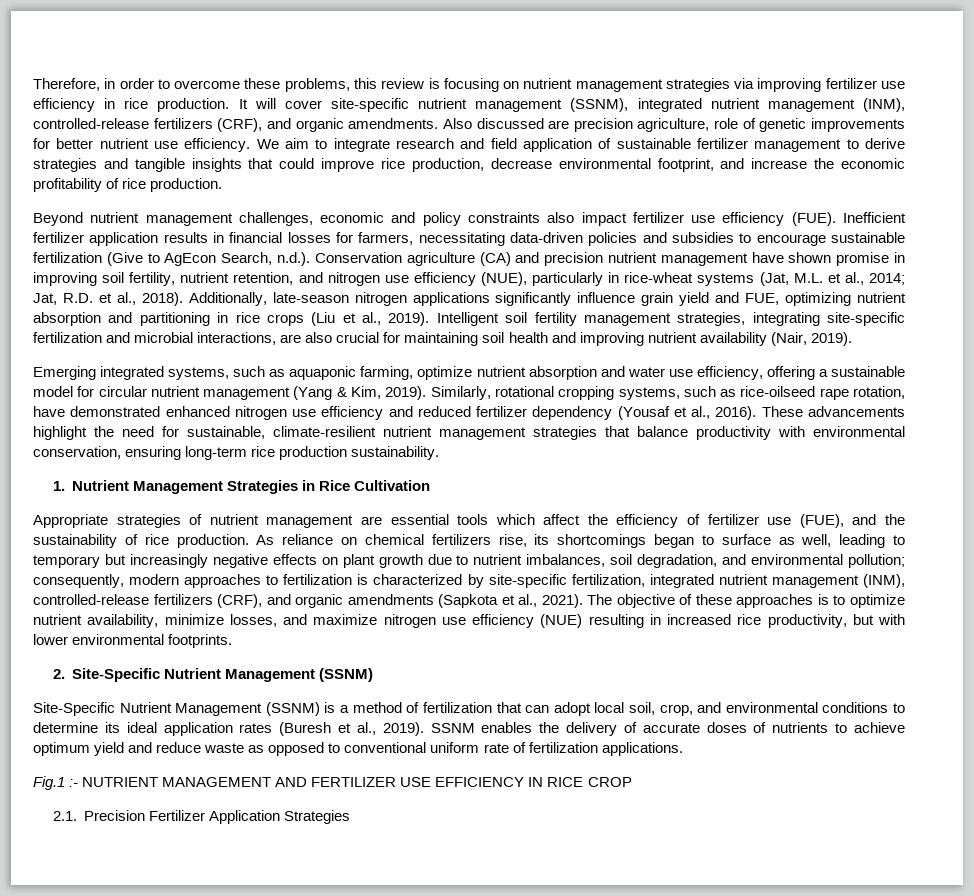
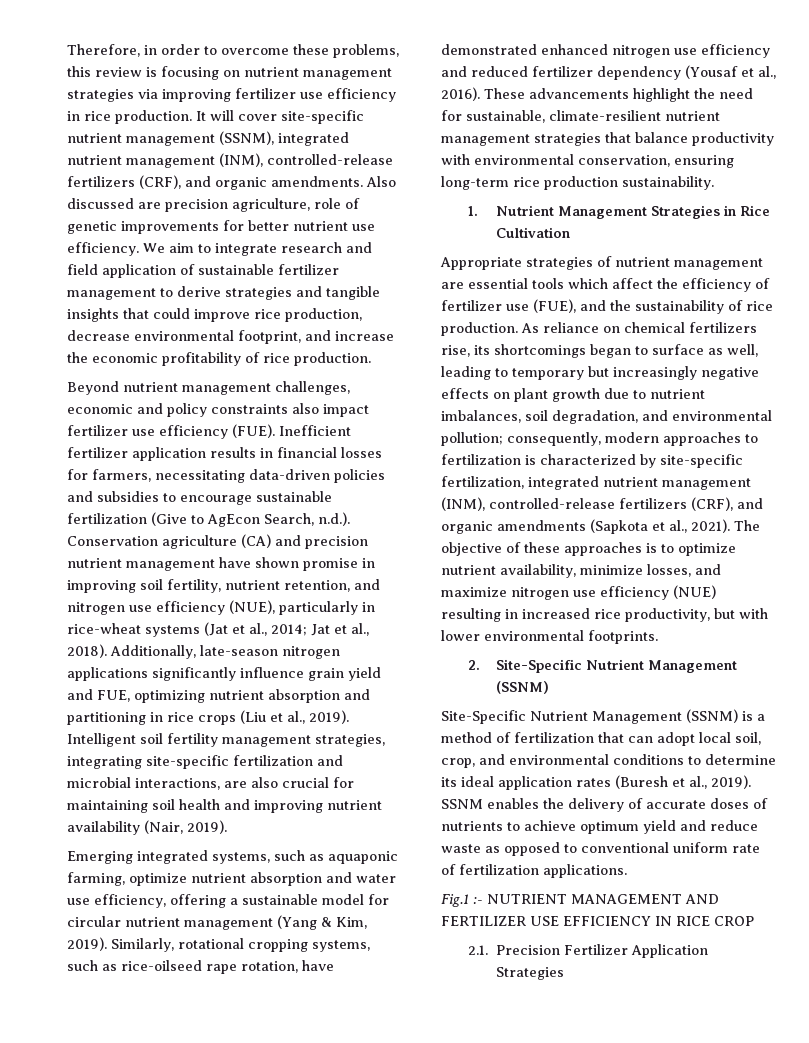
[759,272,823,286] (Jat, M.L. -> [204,622,228,636] (Jat
[33,293,93,305] Jat, R.D. -> [311,624,330,636] Jat

